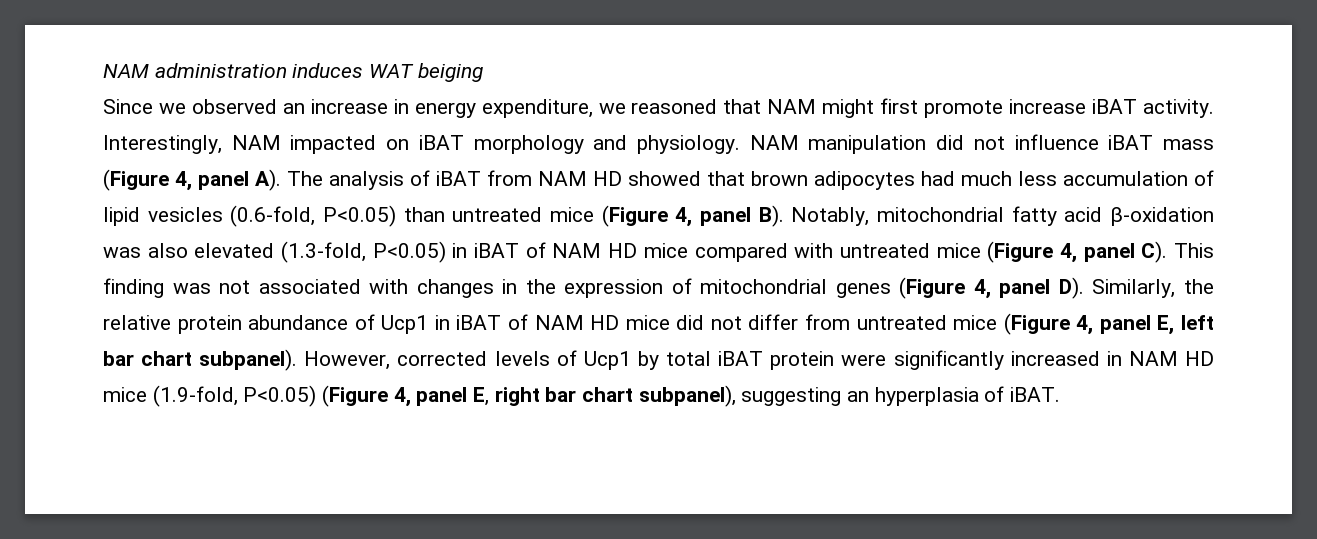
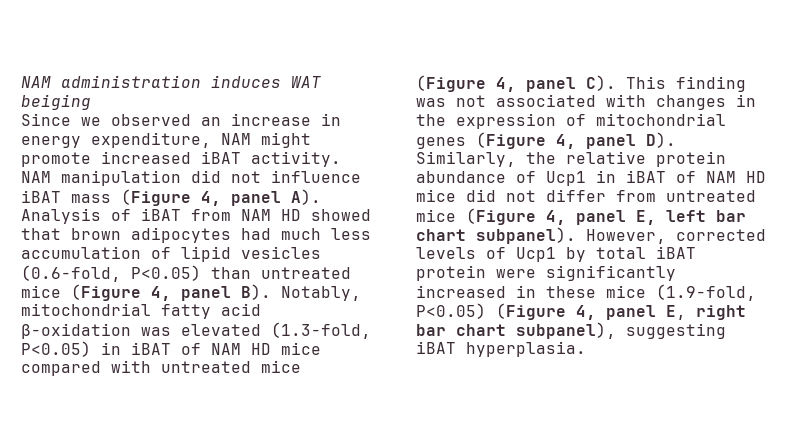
[598,98,1214,118] [103,135,740,154] we reasoned that NAM might first promote increase iBAT activity. Interestingly, NAM impacted on iBAT morphology and physiology. -> [221,132,311,148] [21,151,341,167] NAM might promote increased iBAT activity.
[287,171,404,190] The analysis -> [21,208,101,224] Analysis
[147,243,188,258] also -> (171, 331) none
[1128,351,1214,366] NAM HD -> [546,286,596,298] these
[847,386,1061,406] an hyperplasia of iBAT. -> [416,341,586,357] iBAT hyperplasia.

